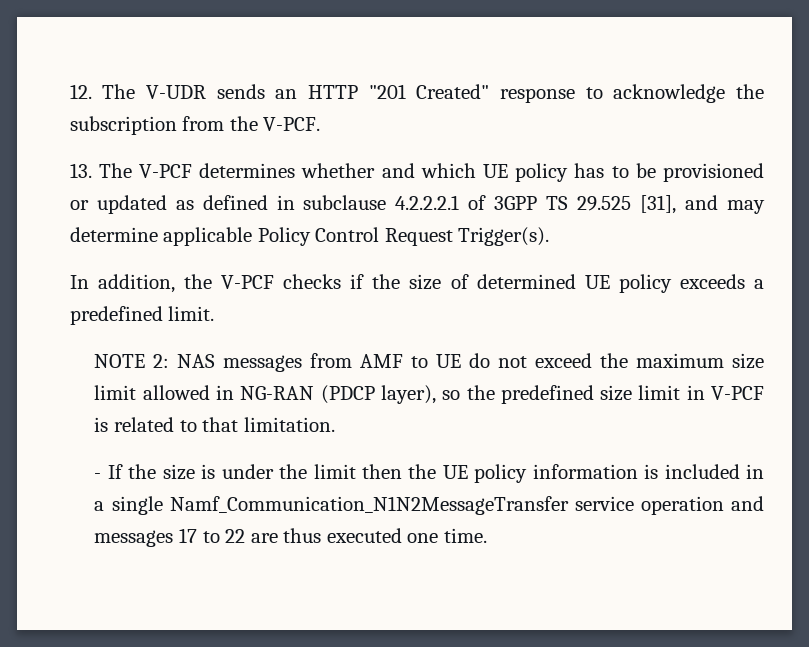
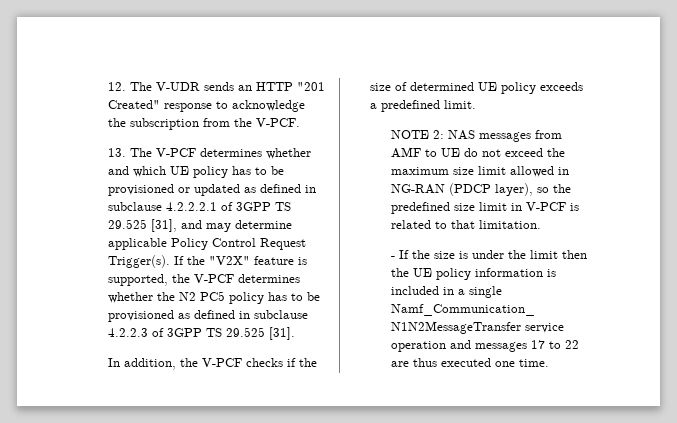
(550, 236) none -> [174,256,308,265] [108,274,301,286] [108,291,321,304] [108,310,309,322] [108,327,296,340] If the "V2X" feature is supported, the V-PCF determines whether the N2 PC5 policy has to be provisioned as defined in subclause 4.2.2.3 of 3GPP TS 29.525 [31].

